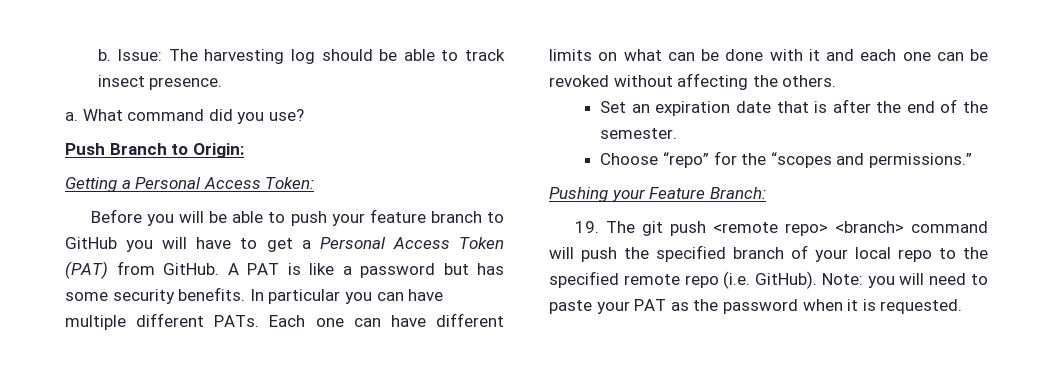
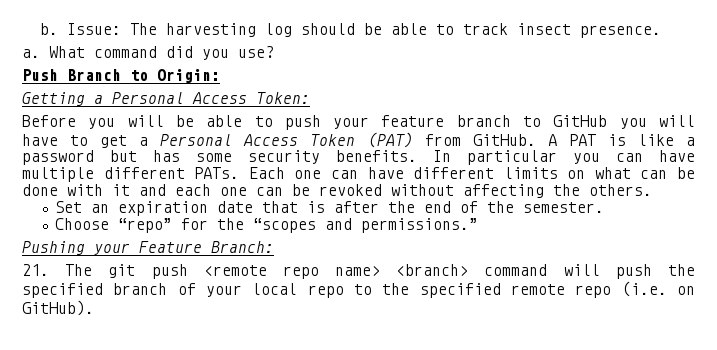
[574,221,599,233] 19. -> [22,264,49,276] 21.
[784,223,828,236] repo> -> [282,266,381,279] repo name>
[755,271,988,289] [549,299,963,314] GitHub). Note: you will need to paste your PAT as the password when it is requested. -> [677,286,696,295] [22,300,94,316] on GitHub).

